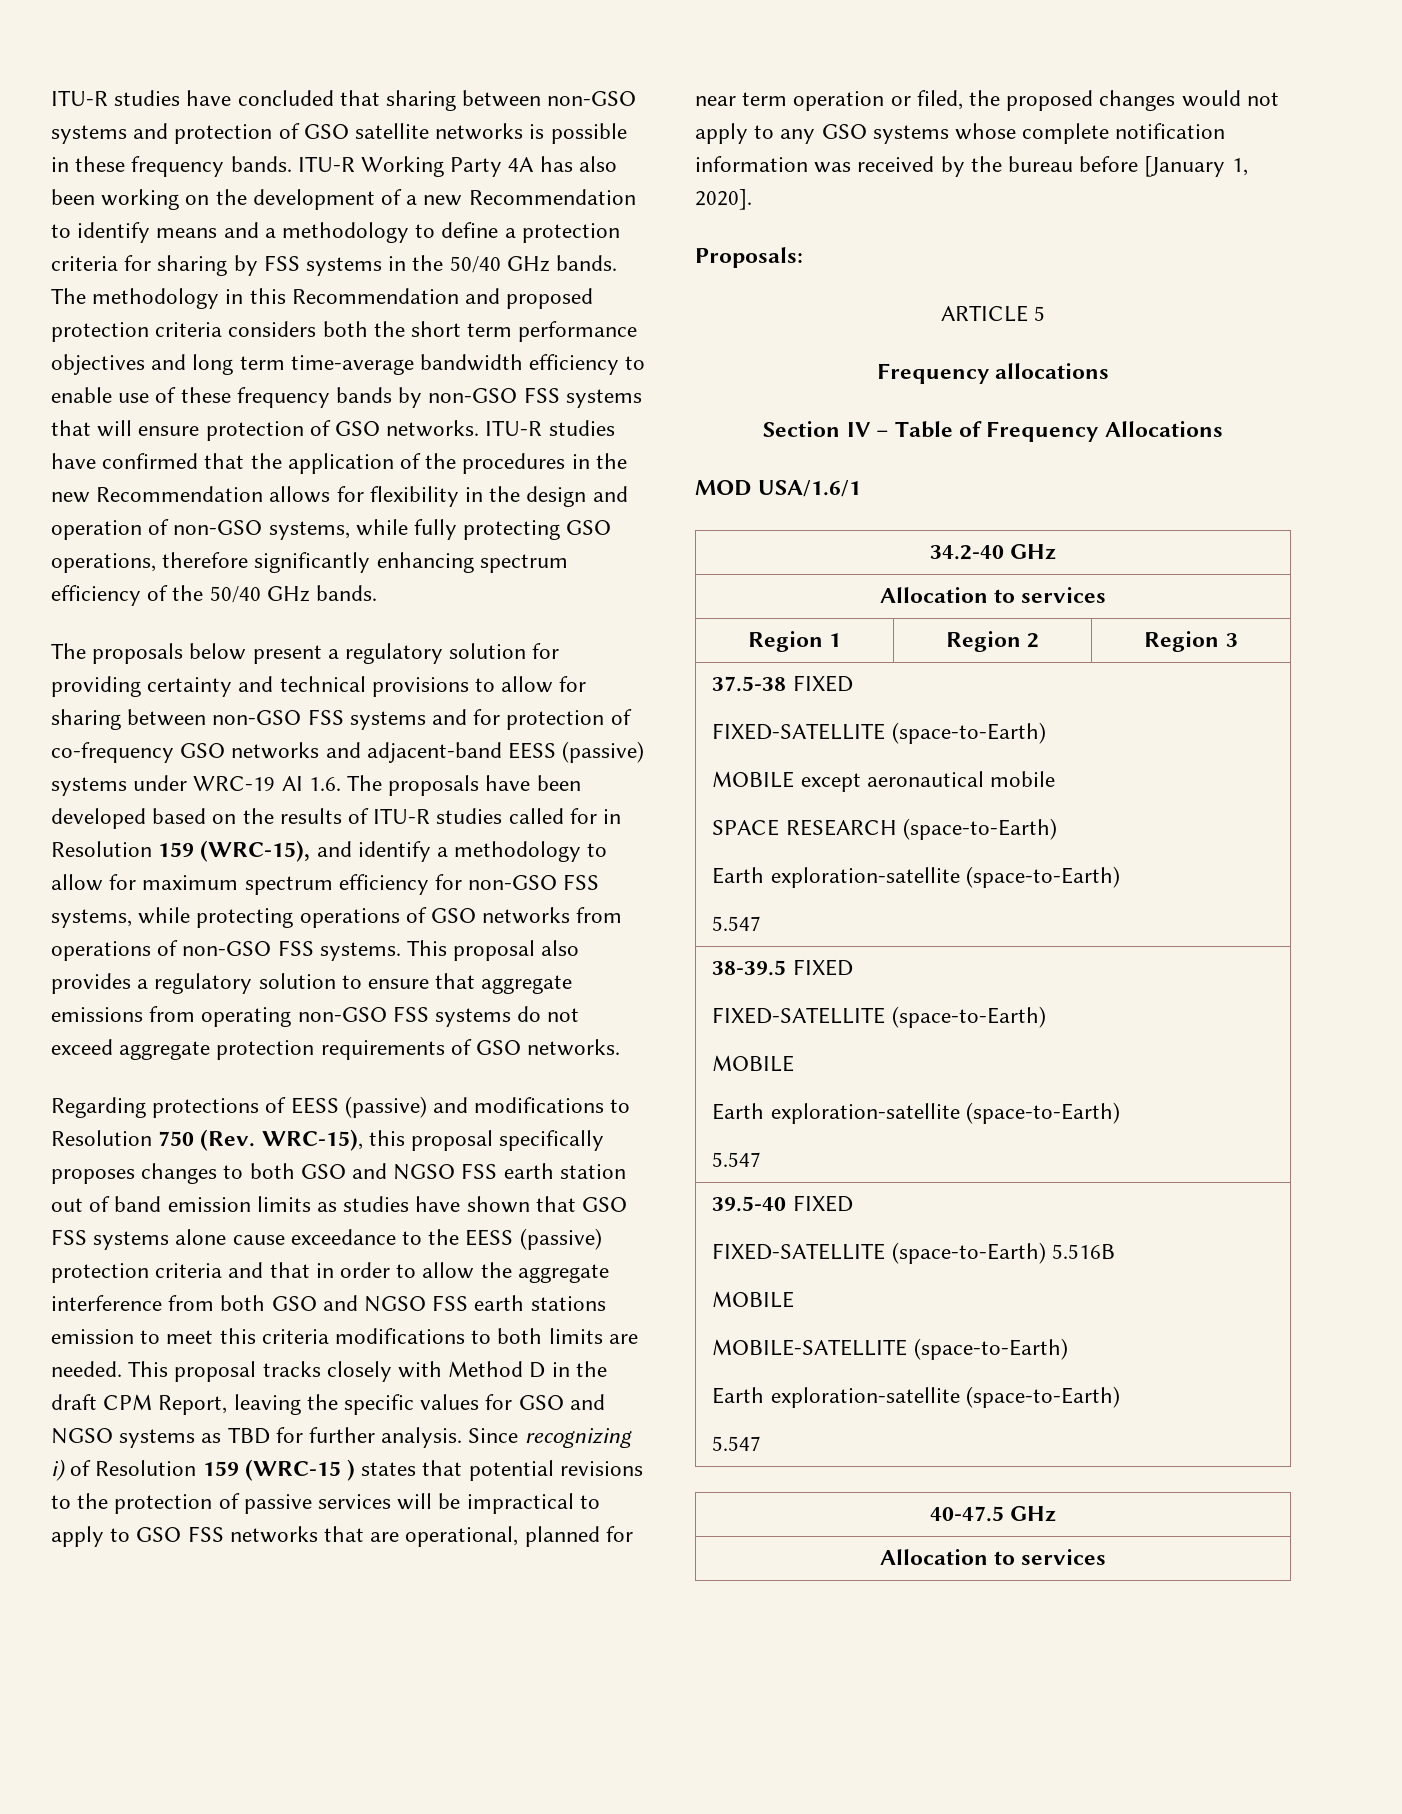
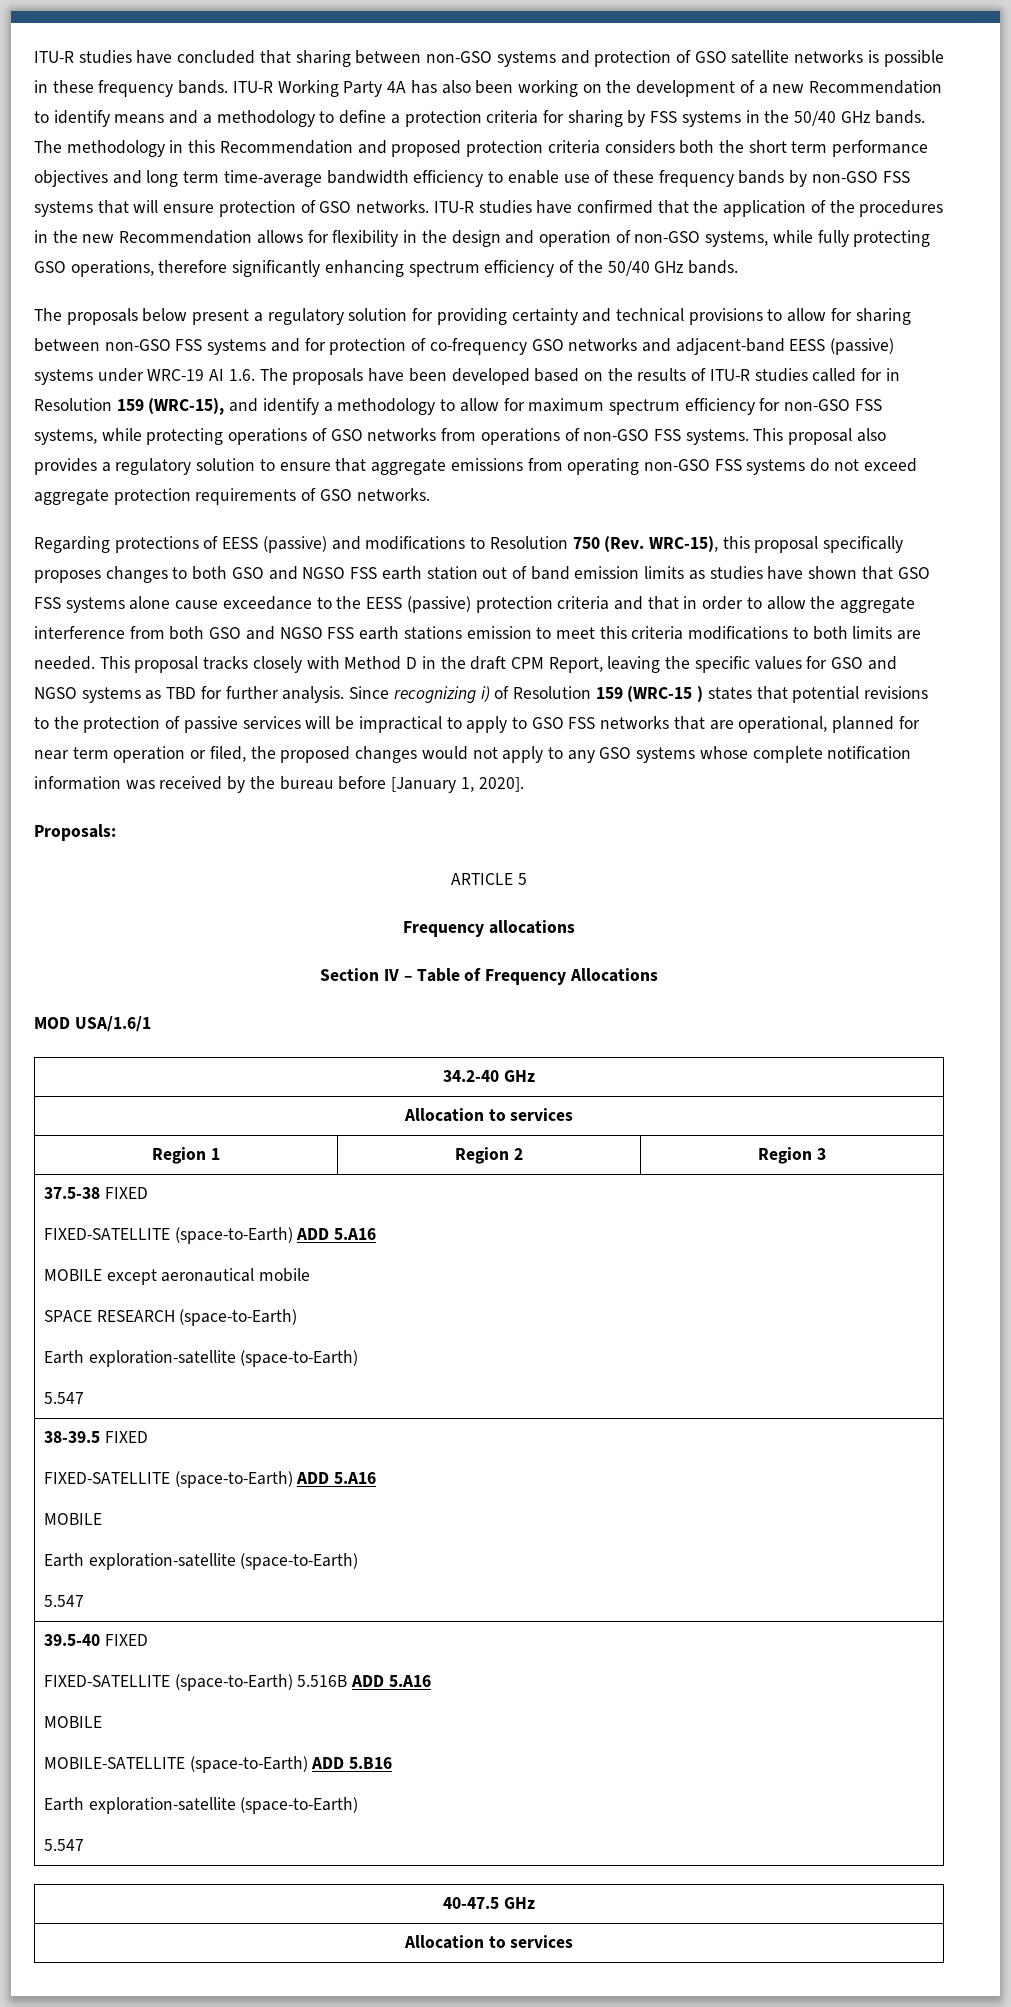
(1046, 733) none -> [296,1228,376,1240] ADD 5.A16
(1046, 1017) none -> [296,1472,376,1484] ADD 5.A16
(1115, 1251) none -> [350,1675,431,1687] ADD 5.A16
(1068, 1349) none -> [311,1757,392,1769] ADD 5.B16

